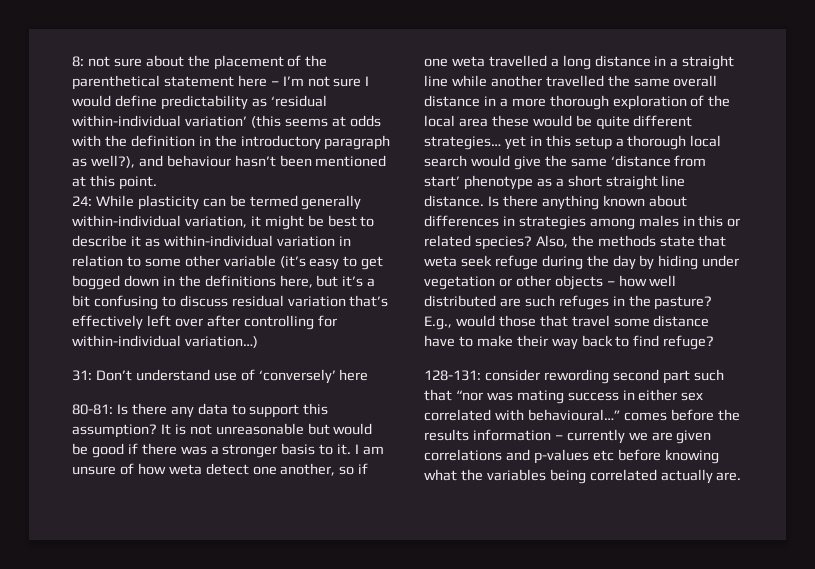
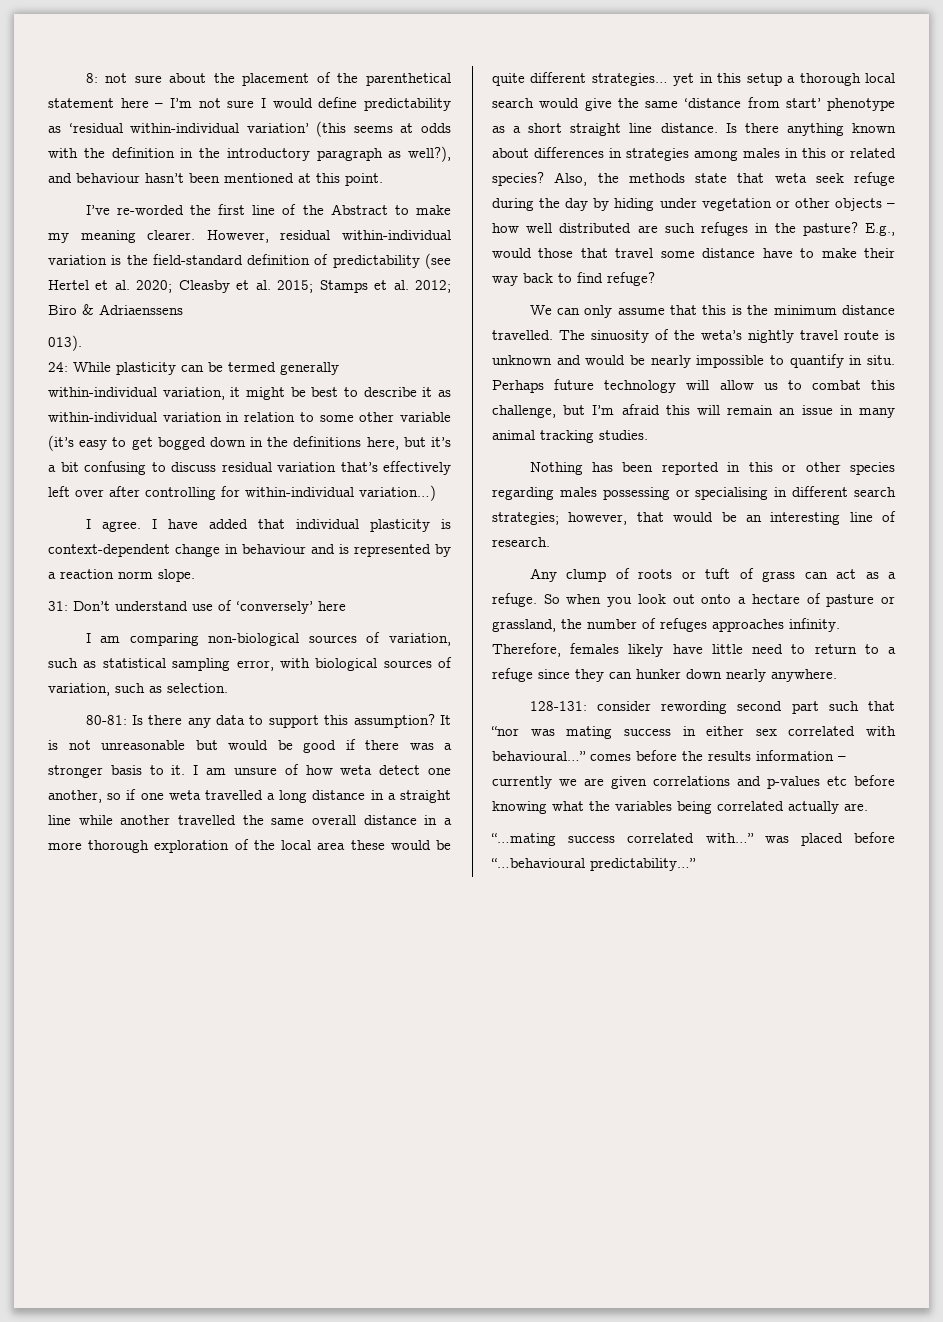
(157, 183) none -> [85,204,451,215] [48,230,451,243] [48,253,451,269] [48,280,451,293] [48,304,183,315] [48,335,82,351] // I’ve re-worded the first line of the Abstract to make my meaning clearer. However, residual within-individual variation is the field-standard definition of predictability (see Hertel et al. 2020; Cleasby et al. 2015; Stamps et al. 2012; Biro & Adriaenssens // 013).
(258, 342) none -> [85,519,451,532] [48,544,451,557] [48,569,195,582] // I agree. I have added that individual plasticity is context-dependent change in behaviour and is represented by a reaction norm slope.
(369, 375) none -> [85,632,451,646] [48,657,452,671] [48,683,228,696] // I am comparing non-biological sources of variation, such as statistical sampling error, with biological sources of variation, such as selection.
(715, 342) none -> [529,305,895,318] [492,329,895,343] [492,354,895,368] [492,379,895,393] [492,404,895,418] [492,430,648,443] [529,462,895,475] [492,486,896,500] [492,511,896,525] [492,537,550,547] [529,568,896,582] [492,593,895,607] [492,618,840,632] [492,643,896,657] [492,668,837,682] // We can only assume that this is the minimum distance travelled. The sinuosity of the weta’s nightly travel route is unknown and would be nearly impossible to quantify in situ. Perhaps future technology will allow us to combat this challenge, but I’m afraid this will remain an issue in many animal tracking studies. // Nothing has been reported in this or other species regarding males possessing or specialising in different search strategies; however, that would be an interesting line of research. // Any clump of roots or tuft of grass can act as a refuge. So when you look out onto a hectare of pasture or grassland, the number of refuges approaches infinity. Therefore, females likely have little need to return to a refuge since they can hunker down nearly anywhere.
(742, 476) none -> [491,832,895,846] [491,858,696,871] // “…mating success correlated with…” was placed before “…behavioural predictability…”

